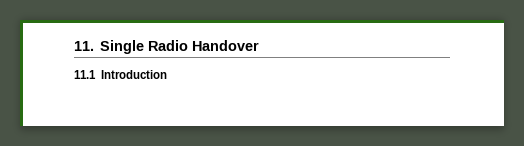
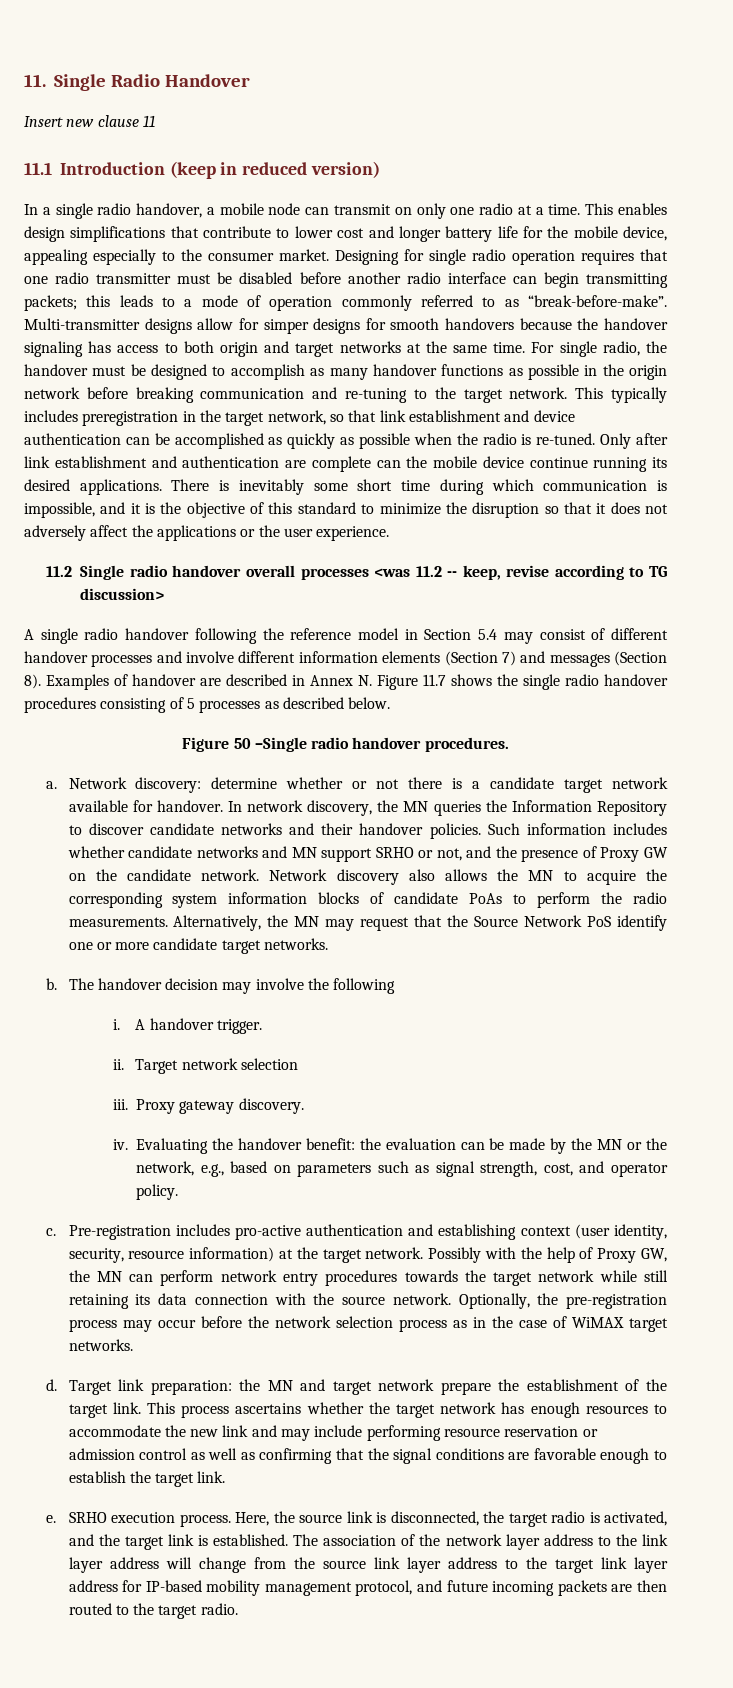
[74,70,167,79] 11.1 Introduction -> [24,115,155,127] [24,161,380,179] [24,203,668,219] [24,226,667,242] [24,249,668,265] [24,272,668,288] [24,295,667,311] [24,318,668,334] [24,341,667,357] [24,364,667,380] [24,387,667,403] [24,410,575,426] [24,433,668,449] [24,456,667,472] [24,479,668,495] [24,502,669,518] [24,525,390,541] [46,565,667,580] [80,588,165,600] [24,628,668,644] [24,651,668,667] [24,674,668,690] [24,697,391,713] [182,737,509,752] [46,777,669,793] [68,800,668,816] [68,823,667,839] [67,846,668,862] [68,869,667,885] [68,892,667,908] [68,915,668,931] [68,938,329,954] [46,978,396,994] [112,1018,262,1034] [112,1058,298,1074] [112,1098,304,1114] [112,1138,667,1154] [135,1161,669,1177] [135,1184,178,1200] [46,1224,667,1240] [68,1247,667,1263] [68,1270,668,1286] [68,1293,668,1309] [68,1316,668,1332] [68,1339,133,1351] [46,1379,667,1395] [68,1402,667,1418] [68,1425,598,1441] [68,1448,667,1464] [68,1471,226,1487] [46,1511,668,1527] [68,1534,669,1550] [68,1557,669,1573] [68,1580,667,1596] [68,1603,238,1619] Insert new clause 11 // 11.1 Introduction (keep in reduced version) // In a single radio handover, a mobile node can transmit on only one radio at a time. This enables design simplifications that contribute to lower cost and longer battery life for the mobile device, appealing especially to the consumer market. Designing for single radio operation requires that one radio transmitter must be disabled before another radio interface can begin transmitting packets; this leads to a mode of operation commonly referred to as “break-before-make”. Multi-transmitter designs allow for simper designs for smooth handovers because the handover signaling has access to both origin and target networks at the same time. For single radio, the handover must be designed to accomplish as many handover functions as possible in the origin network before breaking communication and re-tuning to the target network. This typically includes preregistration in the target network, so that link establishment and device authentication can be accomplished as quickly as possible when the radio is re-tuned. Only after link establishment and authentication are complete can the mobile device continue running its desired applications. There is inevitably some short time during which communication is impossible, and it is the objective of this standard to minimize the disruption so that it does not adversely affect the applications or the user experience. // 11.2 Single radio handover overall processes <was 11.2 -- keep, revise according to TG discussion> // A single radio handover following the reference model in Section 5.4 may consist of different handover processes and involve different information elements (Section 7) and messages (Section 8). Examples of handover are described in Annex N. Figure 11.7 shows the single radio handover procedures consisting of 5 processes as described below. // Figure 50 –Single radio handover procedures. // a. Network discovery: determine whether or not there is a candidate target network available for handover. In network discovery, the MN queries the Information Repository to discover candidate networks and their handover policies. Such information includes whether candidate networks and MN support SRHO or not, and the presence of Proxy GW on the candidate network. Network discovery also allows the MN to acquire the corresponding system information blocks of candidate PoAs to perform the radio measurements. Alternatively, the MN may request that the Source Network PoS identify one or more candidate target networks. // b. The handover decision may involve the following // i. A handover trigger. // ii. Target network selection // iii. Proxy gateway discovery. // iv. Evaluating the handover benefit: the evaluation can be made by the MN or the network, e.g., based on parameters such as signal strength, cost, and operator policy. // c. Pre-registration includes pro-active authentication and establishing context (user identity, security, resource information) at the target network. Possibly with the help of Proxy GW, the MN can perform network entry procedures towards the target network while still retaining its data connection with the source network. Optionally, the pre-registration process may occur before the network selection process as in the case of WiMAX target networks. // d. Target link preparation: the MN and target network prepare the establishment of the target link. This process ascertains whether the target network has enough resources to accommodate the new link and may include performing resource reservation or admission control as well as confirming that the signal conditions are favorable enough to establish the target link. // e. SRHO execution process. Here, the source link is disconnected, the target radio is activated, and the target link is established. The association of the network layer address to the link layer address will change from the source link layer address to the target link layer address for IP-based mobility management protocol, and future incoming packets are then routed to the target radio.

